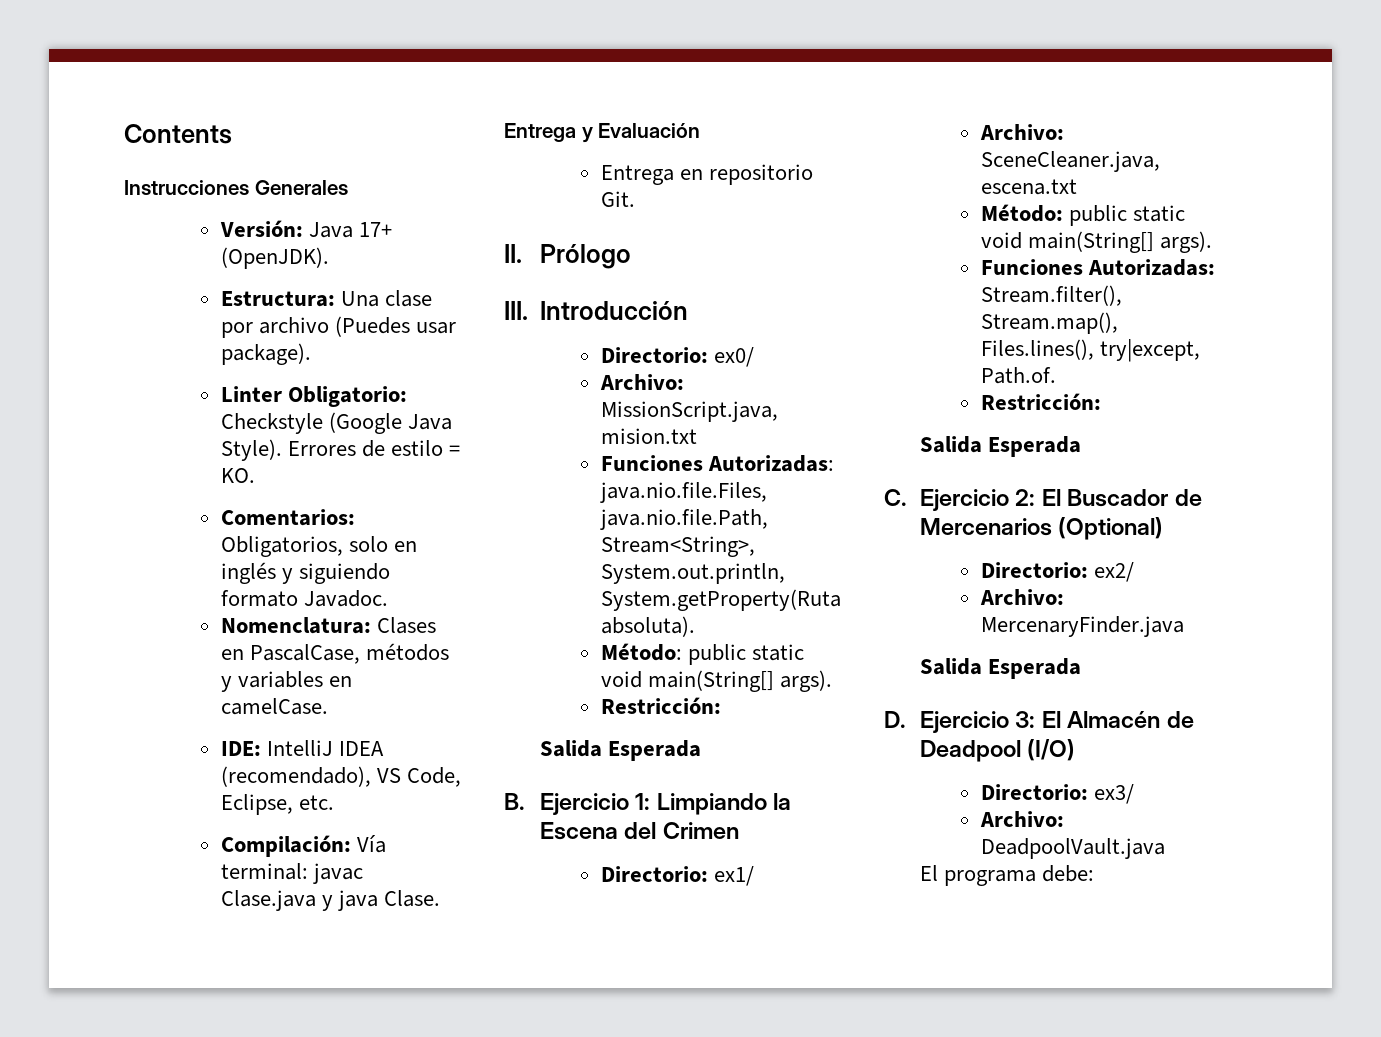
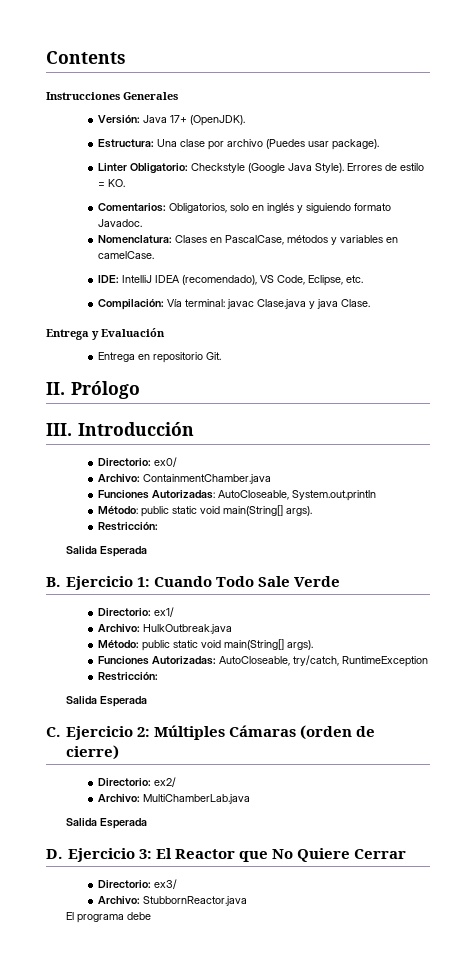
[600,401,778,422] [600,428,697,444] [600,455,835,472] [599,482,767,503] [599,509,768,530] [600,536,755,557] [600,563,785,584] [600,589,841,611] [600,616,695,637] MissionScript.java, mision.txt // Funciones Autorizadas: java.nio.file.Files, java.nio.file.Path, Stream<String>, System.out.println, System.getProperty(Ruta absoluta). -> [142,474,271,484] [97,490,376,501] ContainmentChamber.java // Funciones Autorizadas: AutoCloseable, System.out.println
[656,793,792,815] [540,822,739,840] Limpiando la Escena del Crimen -> [153,576,340,587] Cuando Todo Sale Verde
[980,151,1160,172] [980,179,1077,195] SceneCleaner.java, escena.txt -> [142,624,232,634] HulkOutbreak.java
[980,285,1122,306] [980,312,1118,334] [980,339,1201,362] [980,367,1056,384] Stream.filter(), Stream.map(), Files.lines(), try|except, Path.of. -> [218,655,428,667] AutoCloseable, try/catch, RuntimeException
[1041,489,1202,507] [920,517,1164,540] El Buscador de Mercenarios (Optional) -> [153,725,375,740] [65,745,119,760] Múltiples Cámaras (orden de cierre)
[980,616,1184,637] MercenaryFinder.java -> [142,794,250,804] MultiChamberLab.java
[1067,711,1194,728] [920,739,1076,762] Almacén de Deadpool (I/O) -> [174,848,406,862] Reactor que No Quiere Cerrar
[980,838,1165,859] DeadpoolVault.java -> [142,896,247,906] StubbornReactor.java
[1042,865,1095,882] debe: -> [126,912,151,920] debe

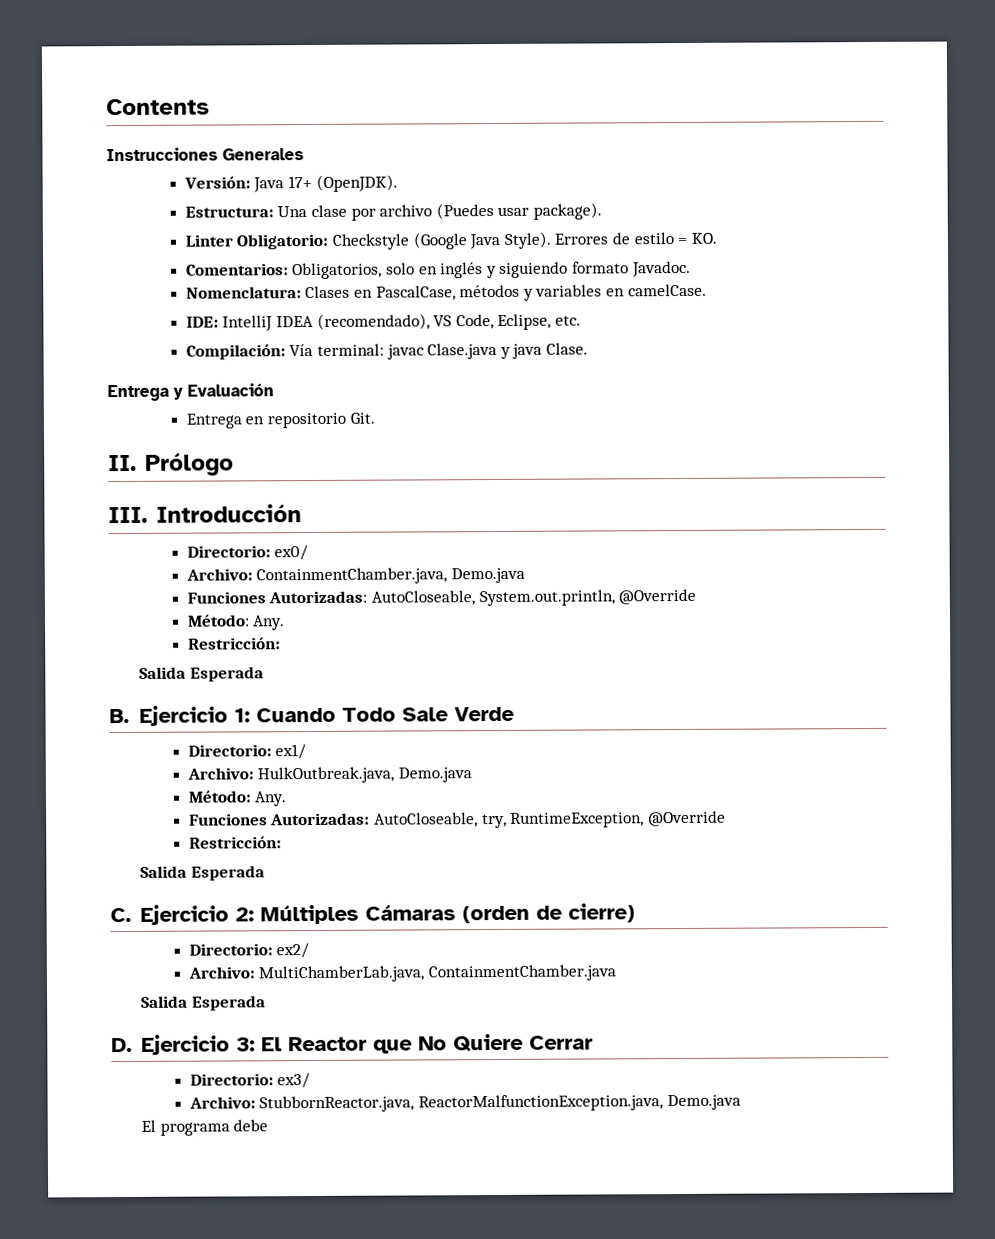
[142,474,271,484] [97,490,376,501] [97,505,312,517] ContainmentChamber.java // Funciones Autorizadas: AutoCloseable, System.out.println // Método: public static void main(String[] args). -> [256,567,526,585] [186,588,697,607] [186,614,286,631] ContainmentChamber.java, Demo.java // Funciones Autorizadas: AutoCloseable, System.out.println, @Override // Método: Any.
[142,624,232,634] [97,639,313,651] [97,655,428,667] HulkOutbreak.java // Método: public static void main(String[] args). // Funciones Autorizadas: AutoCloseable, try/catch, RuntimeException -> [257,766,473,784] [187,790,288,807] [188,810,726,829] HulkOutbreak.java, Demo.java // Método: Any. // Funciones Autorizadas: AutoCloseable, try, RuntimeException, @Override
[142,794,250,804] MultiChamberLab.java -> [258,964,617,983] MultiChamberLab.java, ContainmentChamber.java
[142,896,247,906] StubbornReactor.java -> [259,1094,741,1113] StubbornReactor.java, ReactorMalfunctionException.java, Demo.java

